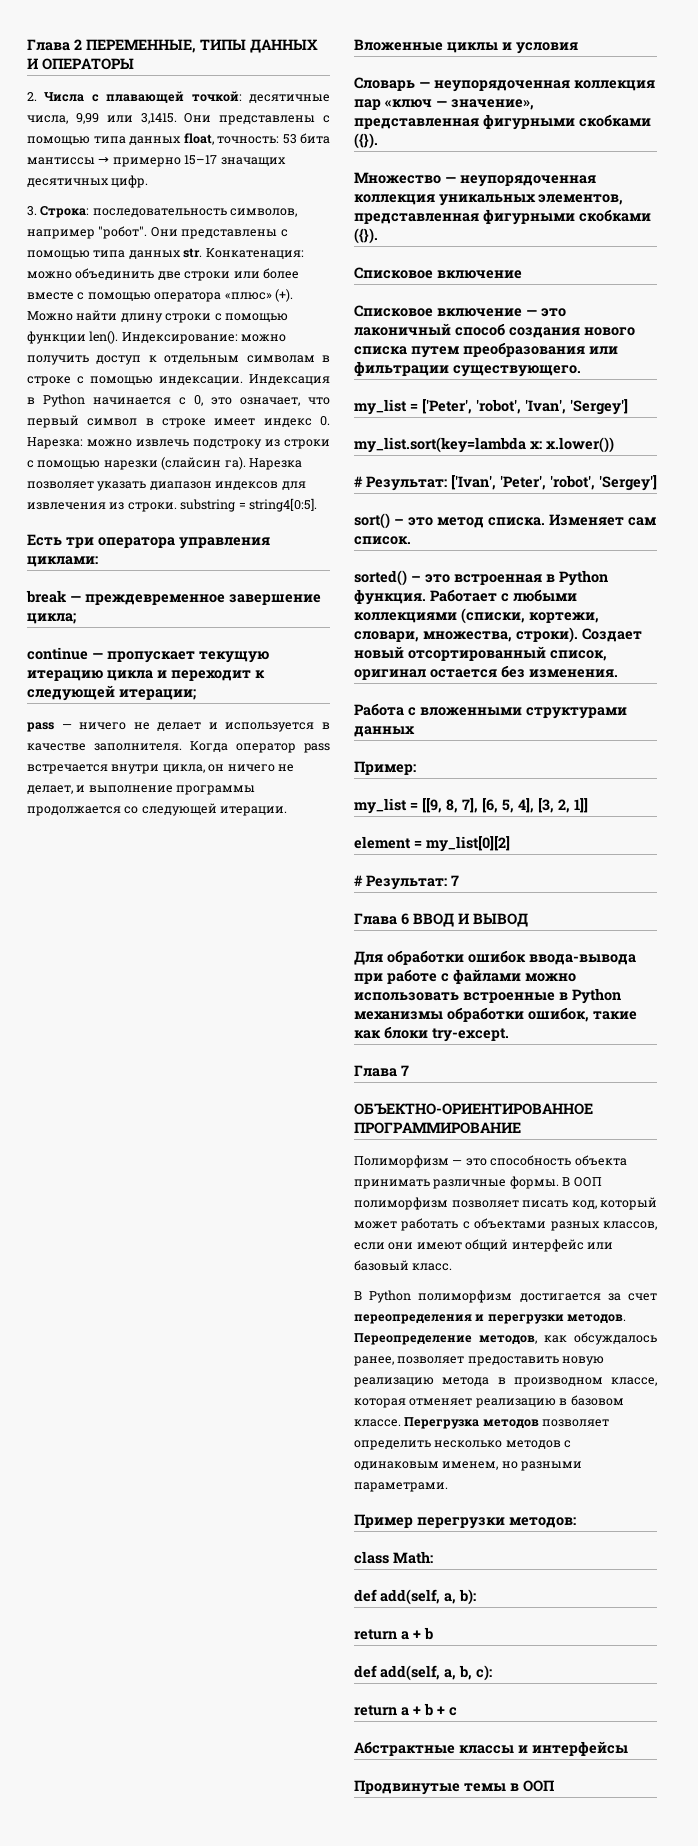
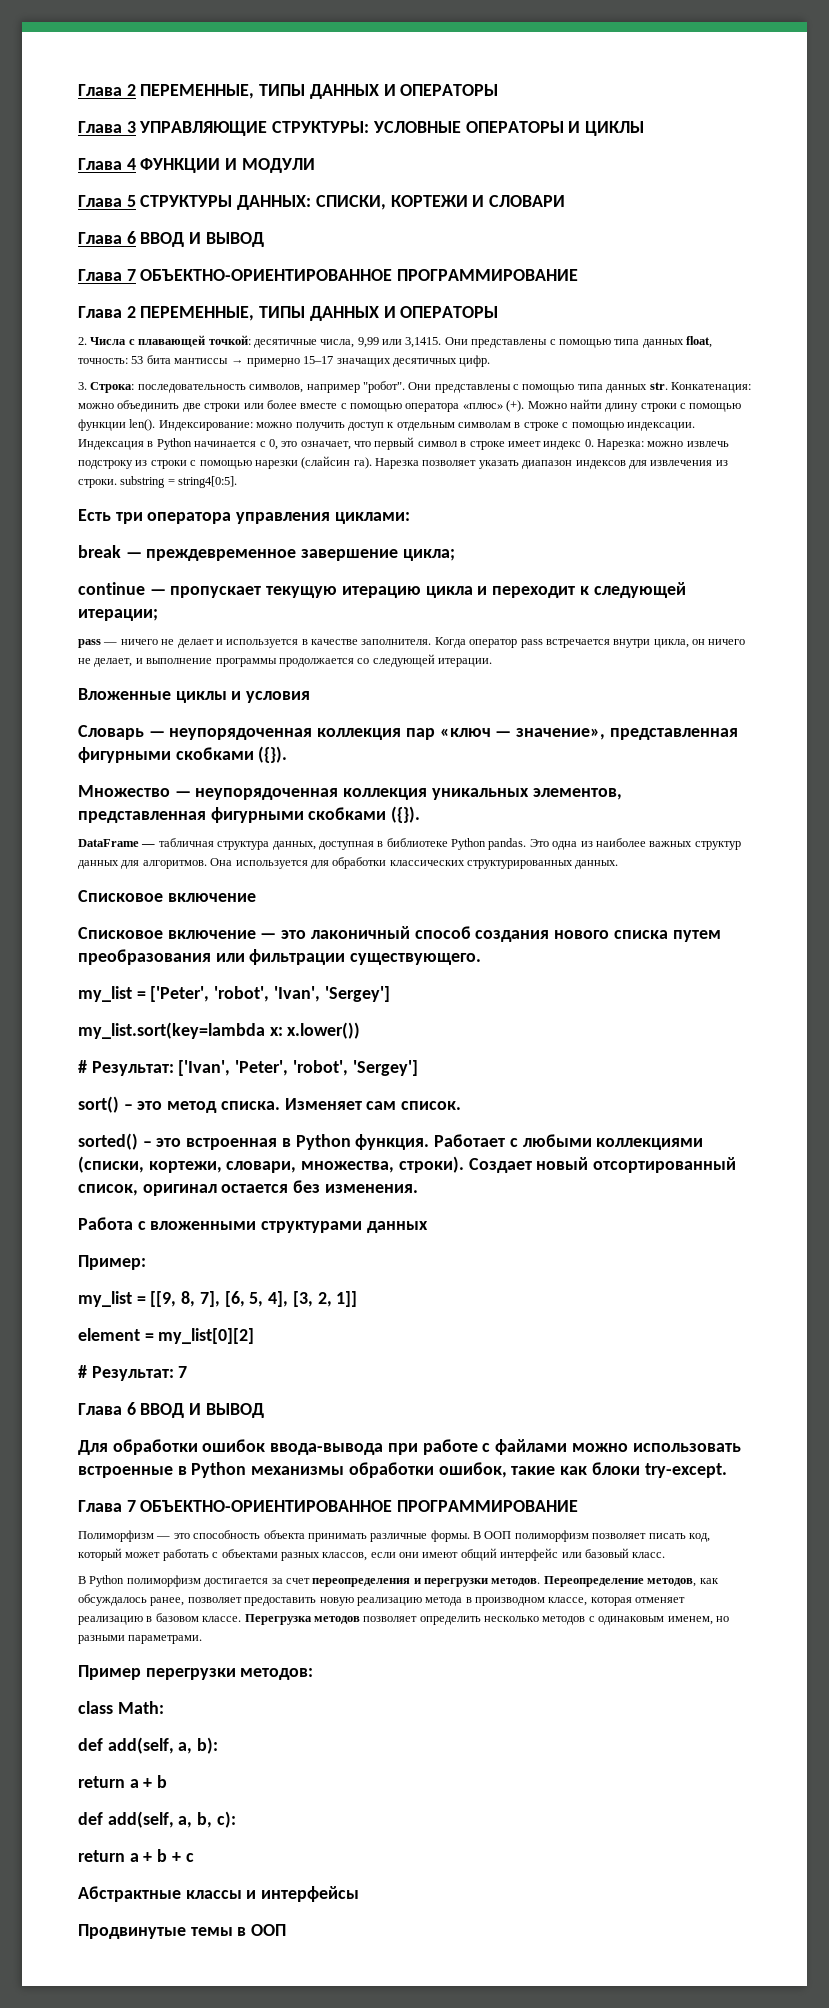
[27,39,318,53] [27,58,134,70] Глава 2 ПЕРЕМЕННЫЕ, ТИПЫ ДАННЫХ И ОПЕРАТОРЫ -> [78,84,499,99] [78,121,645,136] [78,158,315,173] [78,195,566,210] [78,231,264,247] [78,269,579,281] [78,306,499,321] Глава 2 ПЕРЕМЕННЫЕ, ТИПЫ ДАННЫХ И ОПЕРАТОРЫ // Глава 3 УПРАВЛЯЮЩИЕ СТРУКТУРЫ: УСЛОВНЫЕ ОПЕРАТОРЫ И ЦИКЛЫ // Глава 4 ФУНКЦИИ И МОДУЛИ // Глава 5 СТРУКТУРЫ ДАННЫХ: CПИСКИ, КОРТЕЖИ И СЛОВАРИ // Глава 6 ВВОД И ВЫВОД // Глава 7 ОБЪЕКТНО-ОРИЕНТИРОВАННОЕ ПРОГРАММИРОВАНИЕ // Глава 2 ПЕРЕМЕННЫЕ, ТИПЫ ДАННЫХ И ОПЕРАТОРЫ
(378, 236) none -> [78,838,741,850] [78,857,619,869] // DataFrame — табличная структура данных, доступная в библиотеке Python pandas. Это одна из наиболее важных структур данных для алгоритмов. Она используется для обработки классических структурированных данных.
(409, 1070) // -> (136, 1506) none

